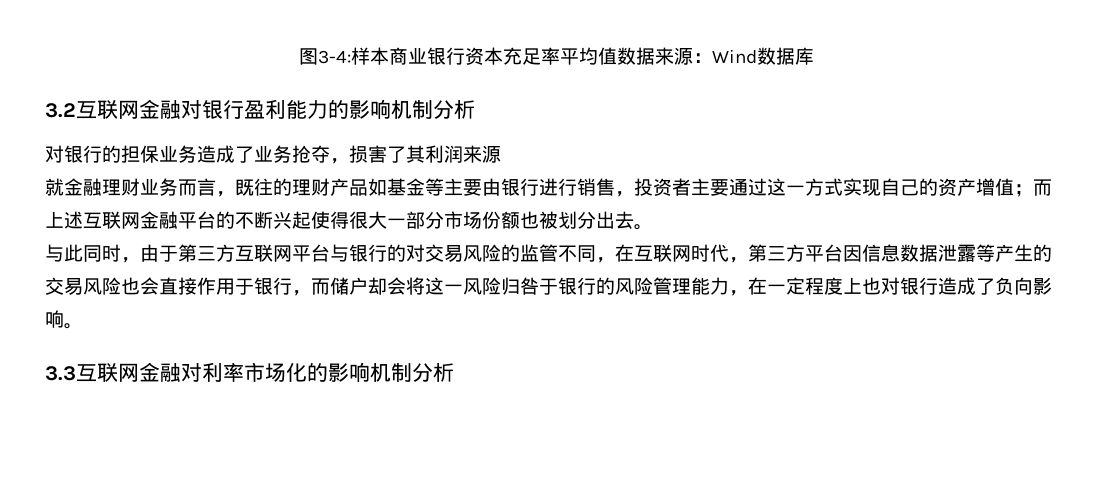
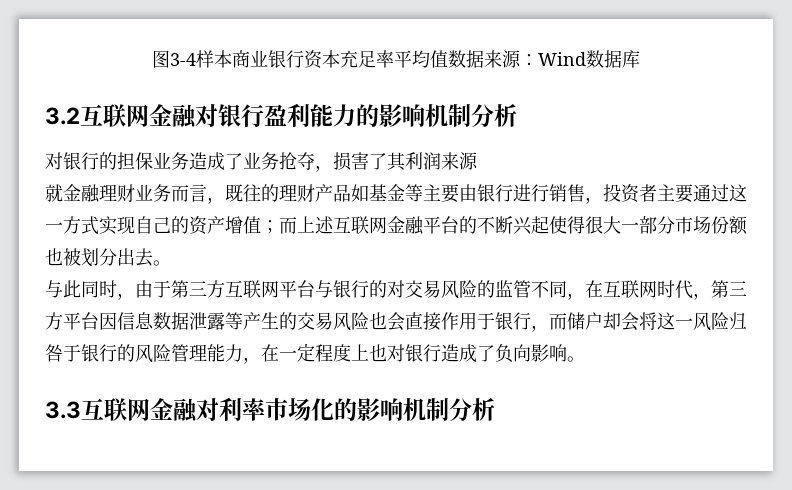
[318,50,351,64] 3-4: -> [170,53,196,66] 3-4

